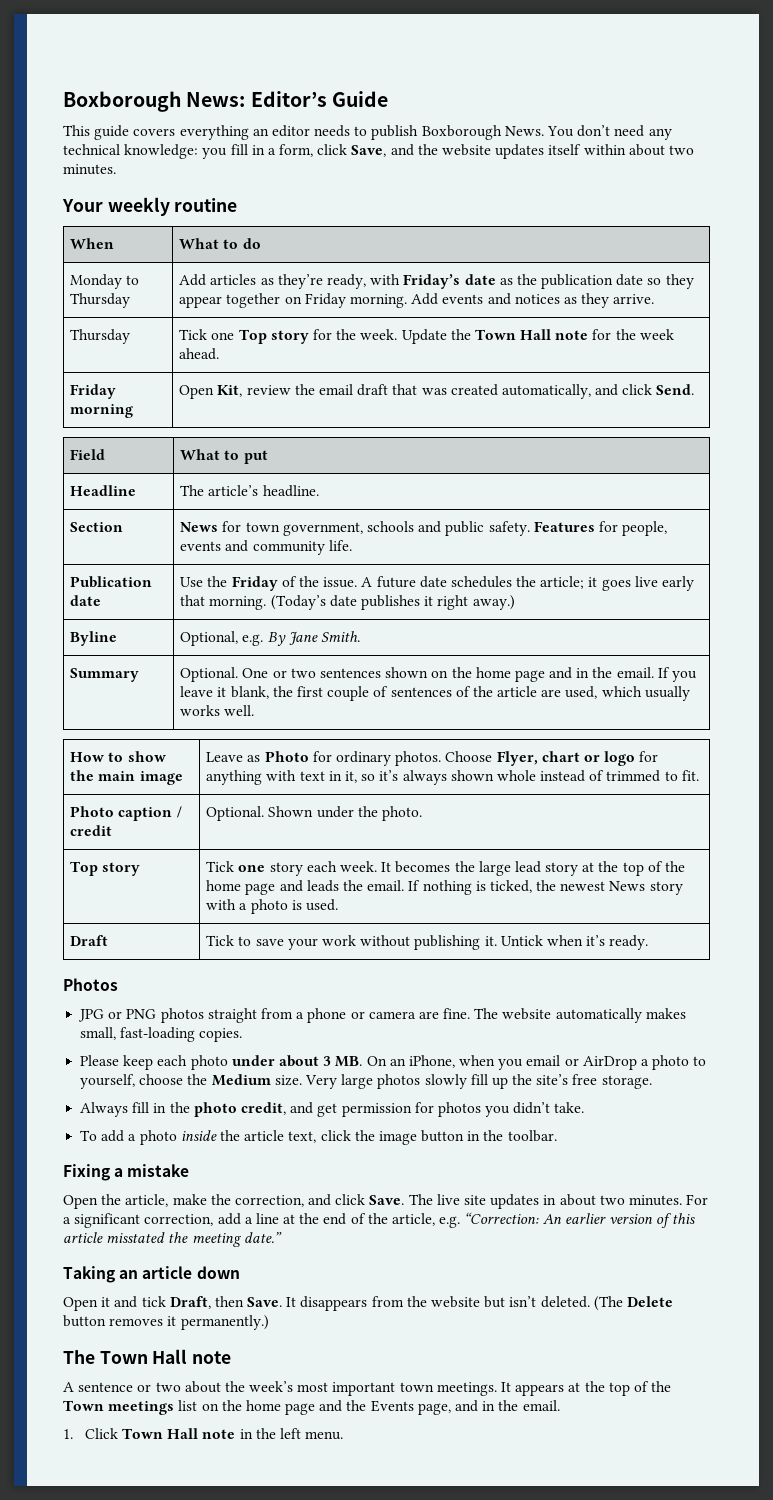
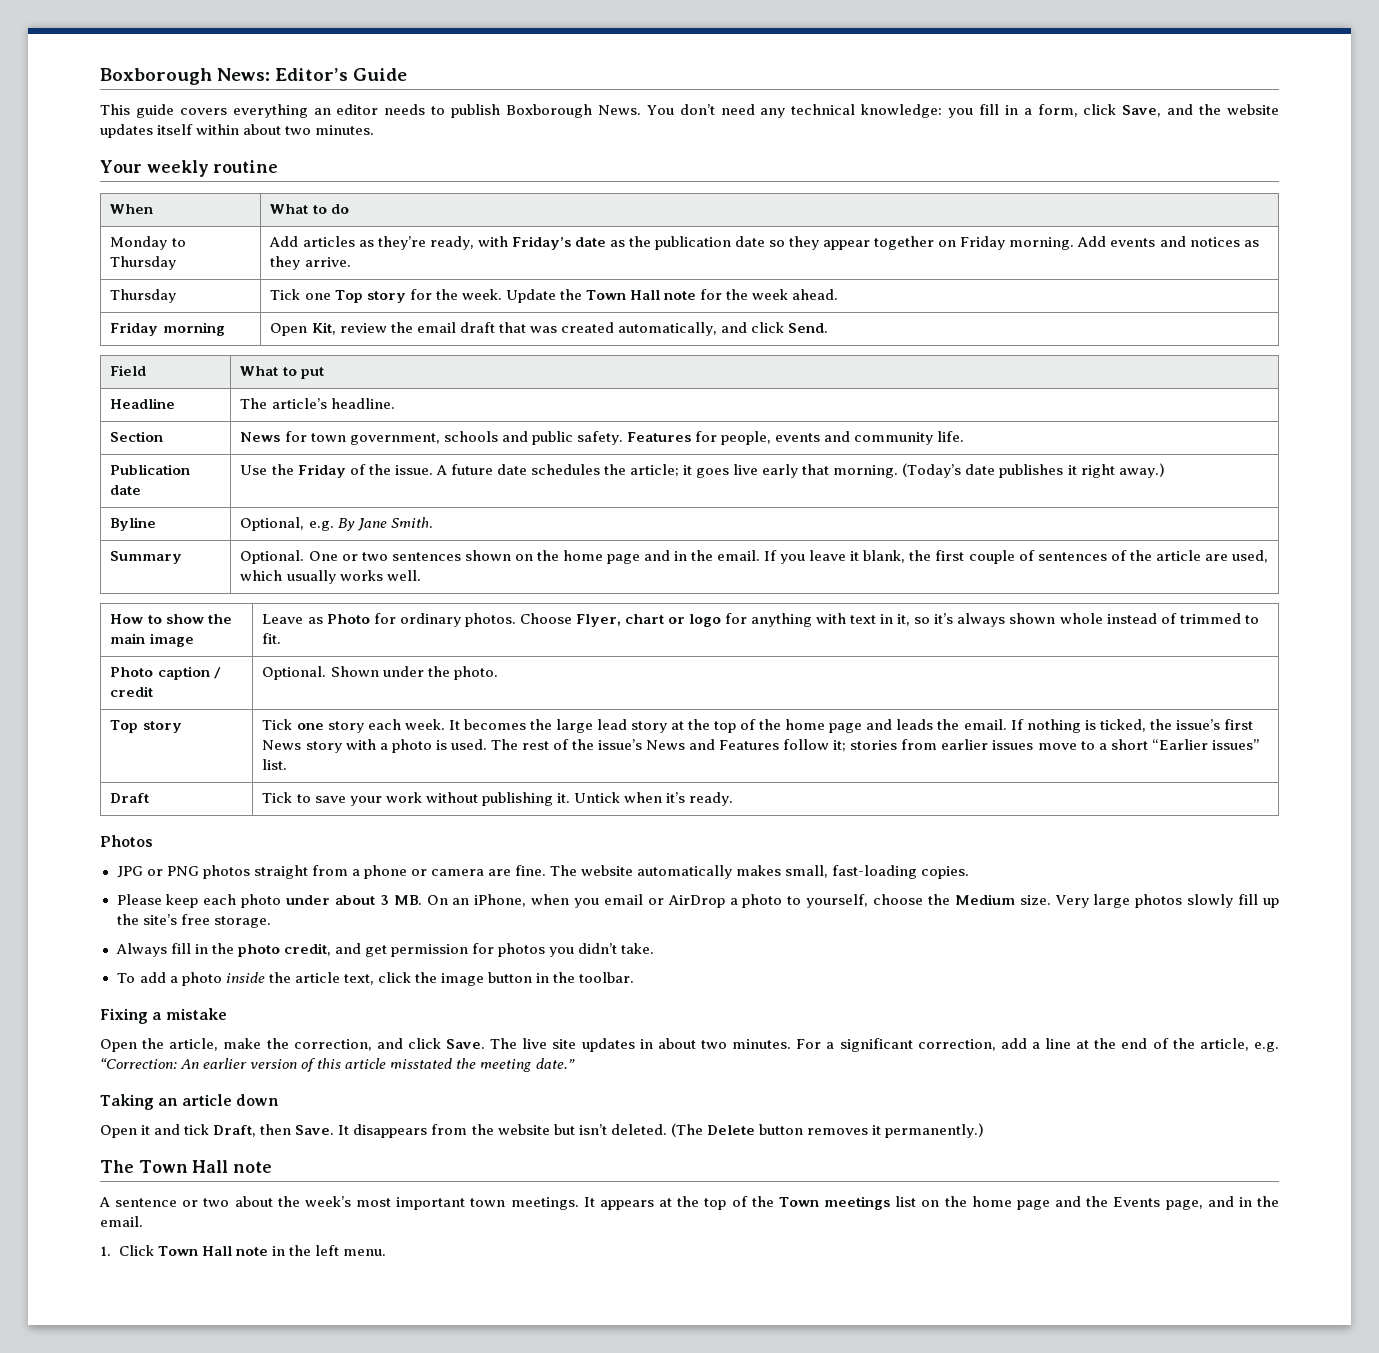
[560,881,606,891] newest -> [1175,719,1253,730] issue’s first
(338, 905) none -> [490,739,1259,752] [262,759,288,770] The rest of the issue’s News and Features follow it; stories from earlier issues move to a short “Earlier issues” list.

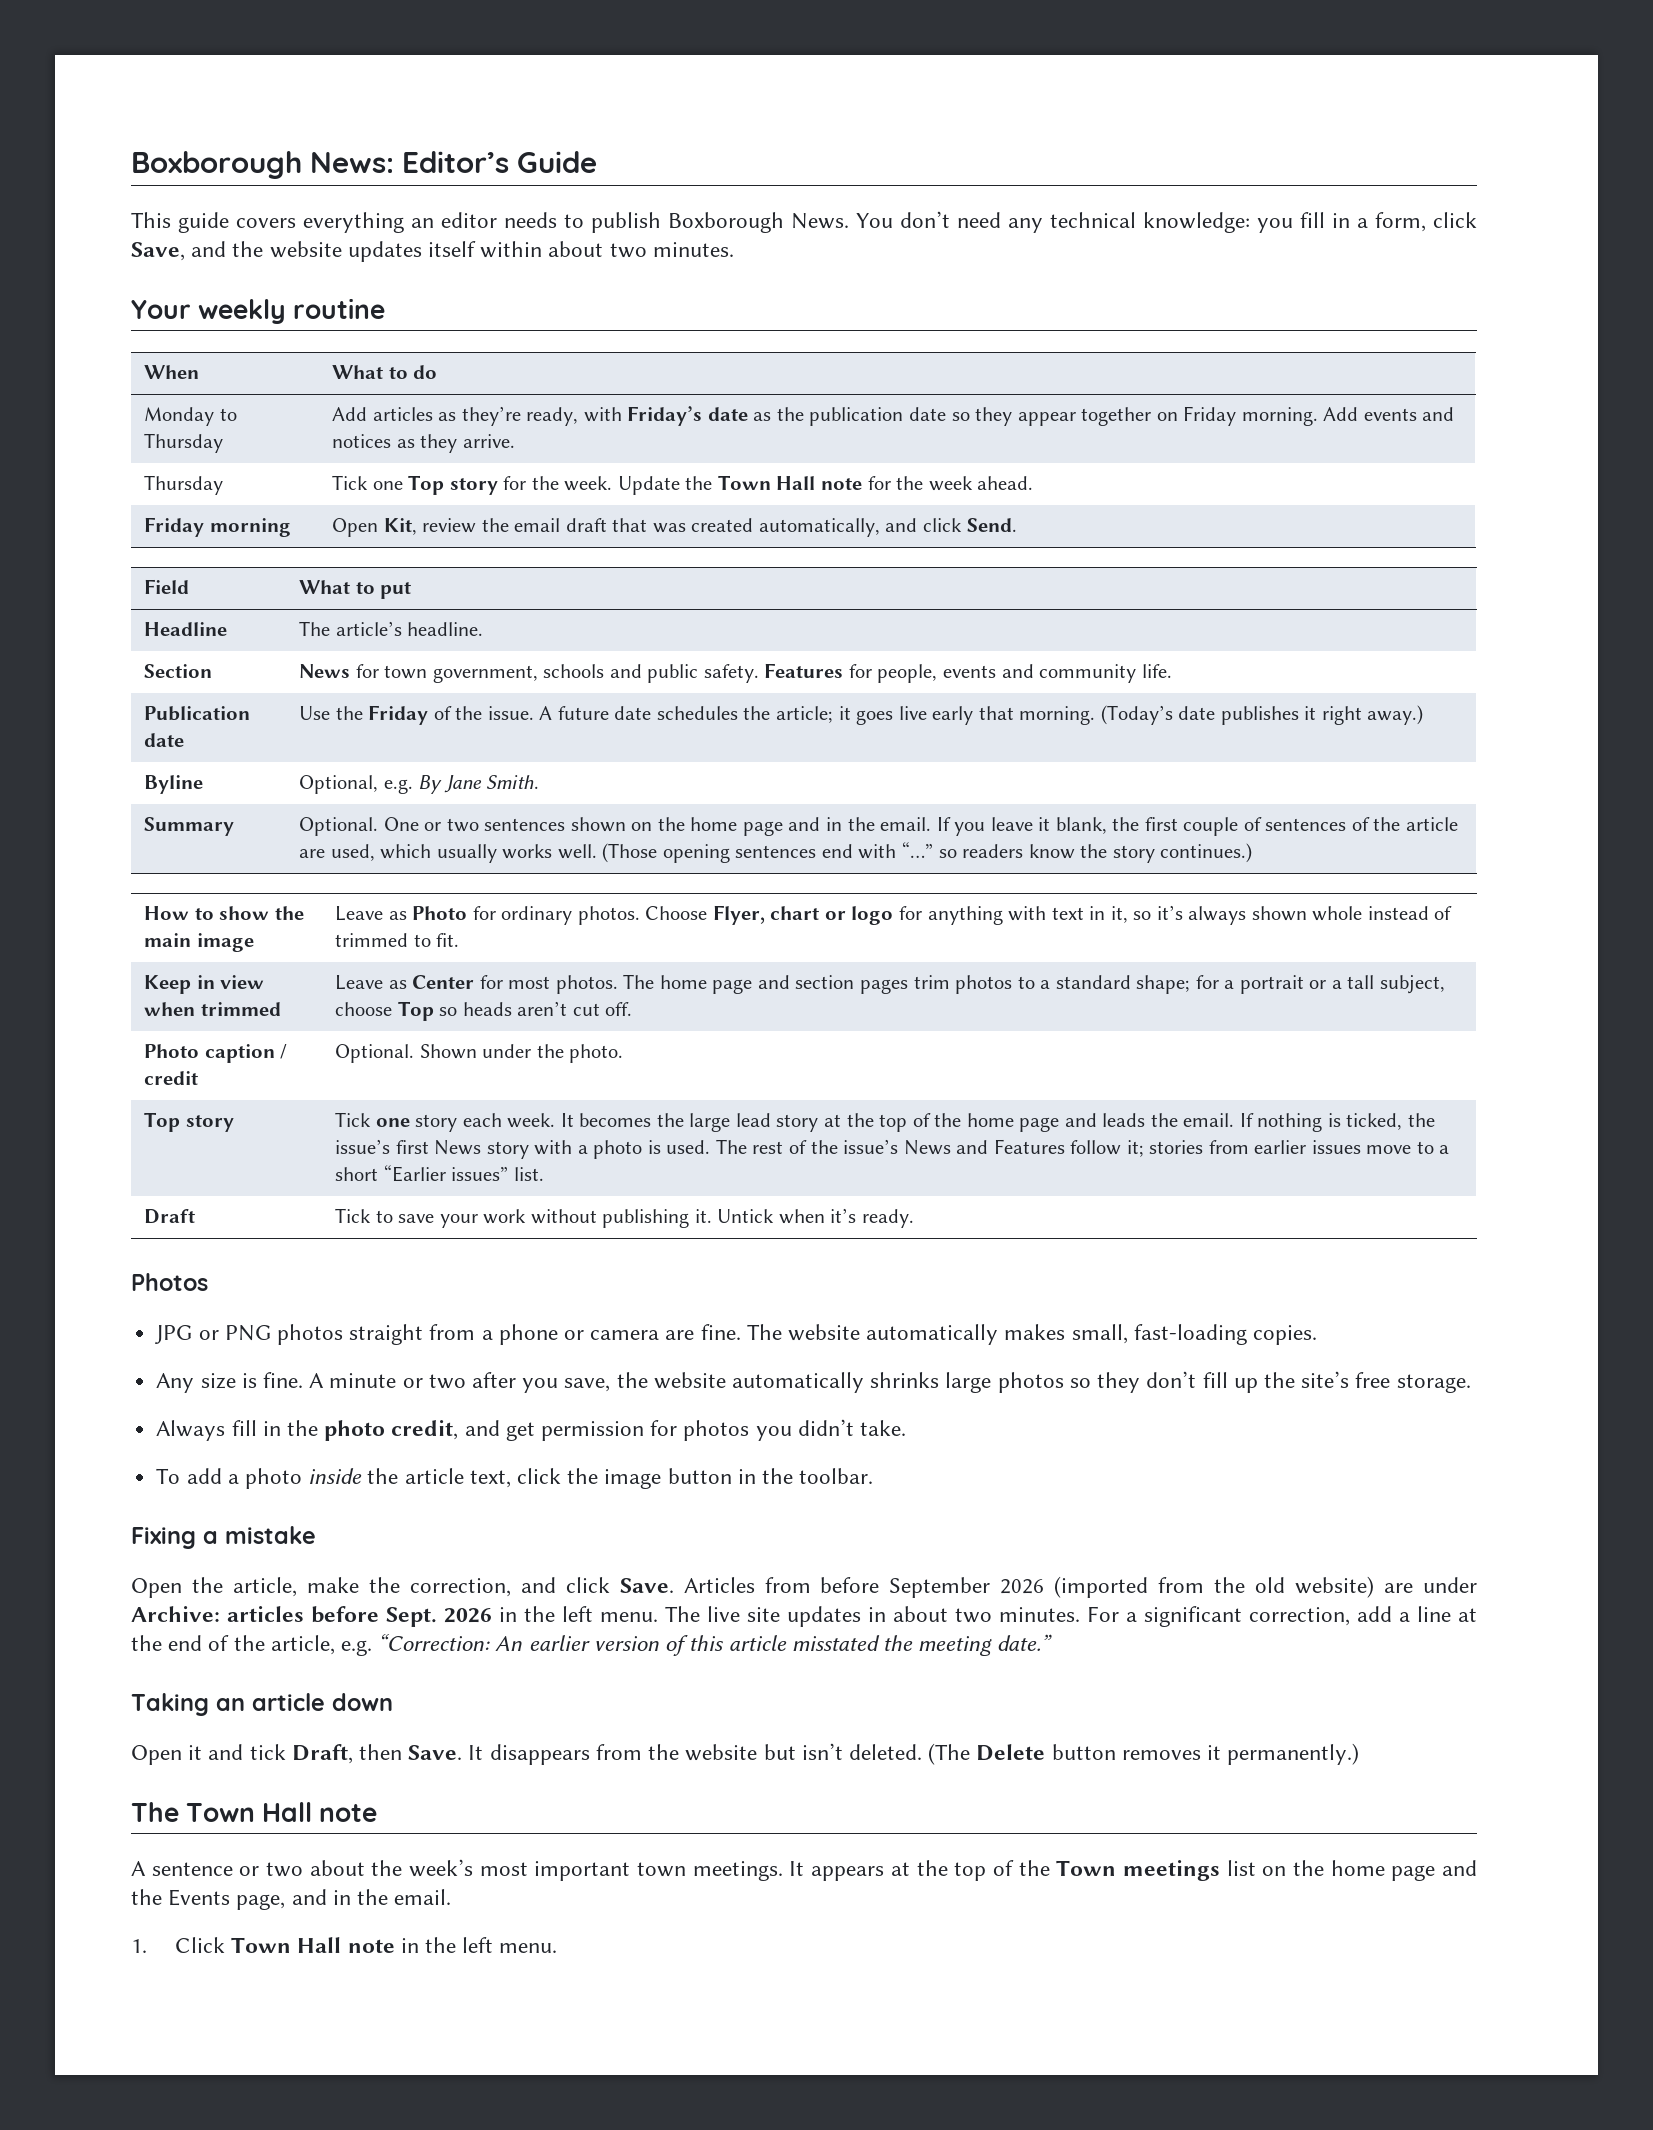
(421, 575) none -> [602,842,1253,863] (Those opening sentences end with “…” so readers know the story continues.)
(282, 638) none -> [144,975,265,994] [144,1002,281,1016] [335,974,1445,994] [335,1001,633,1021] // Keep in view when trimmed | Leave as Center for most photos. The home page and section pages trim photos to a standard shape; for a portrait or a tall subject, choose Top so heads aren’t cut off.
[116,894,1234,908] Please keep each photo under about 3 MB. On an iPhone, when you email or AirDrop a photo to yourself, choose the Medium size. Very large photos slowly -> [156,1371,1197,1393] Any size is fine. A minute or two after you save, the website automatically shrinks large photos so they don’t
(486, 1044) none -> [683,1576,1478,1598] [131,1606,658,1627] Articles from before September 2026 (imported from the old website) are under Archive: articles before Sept. 2026 in the left menu.

